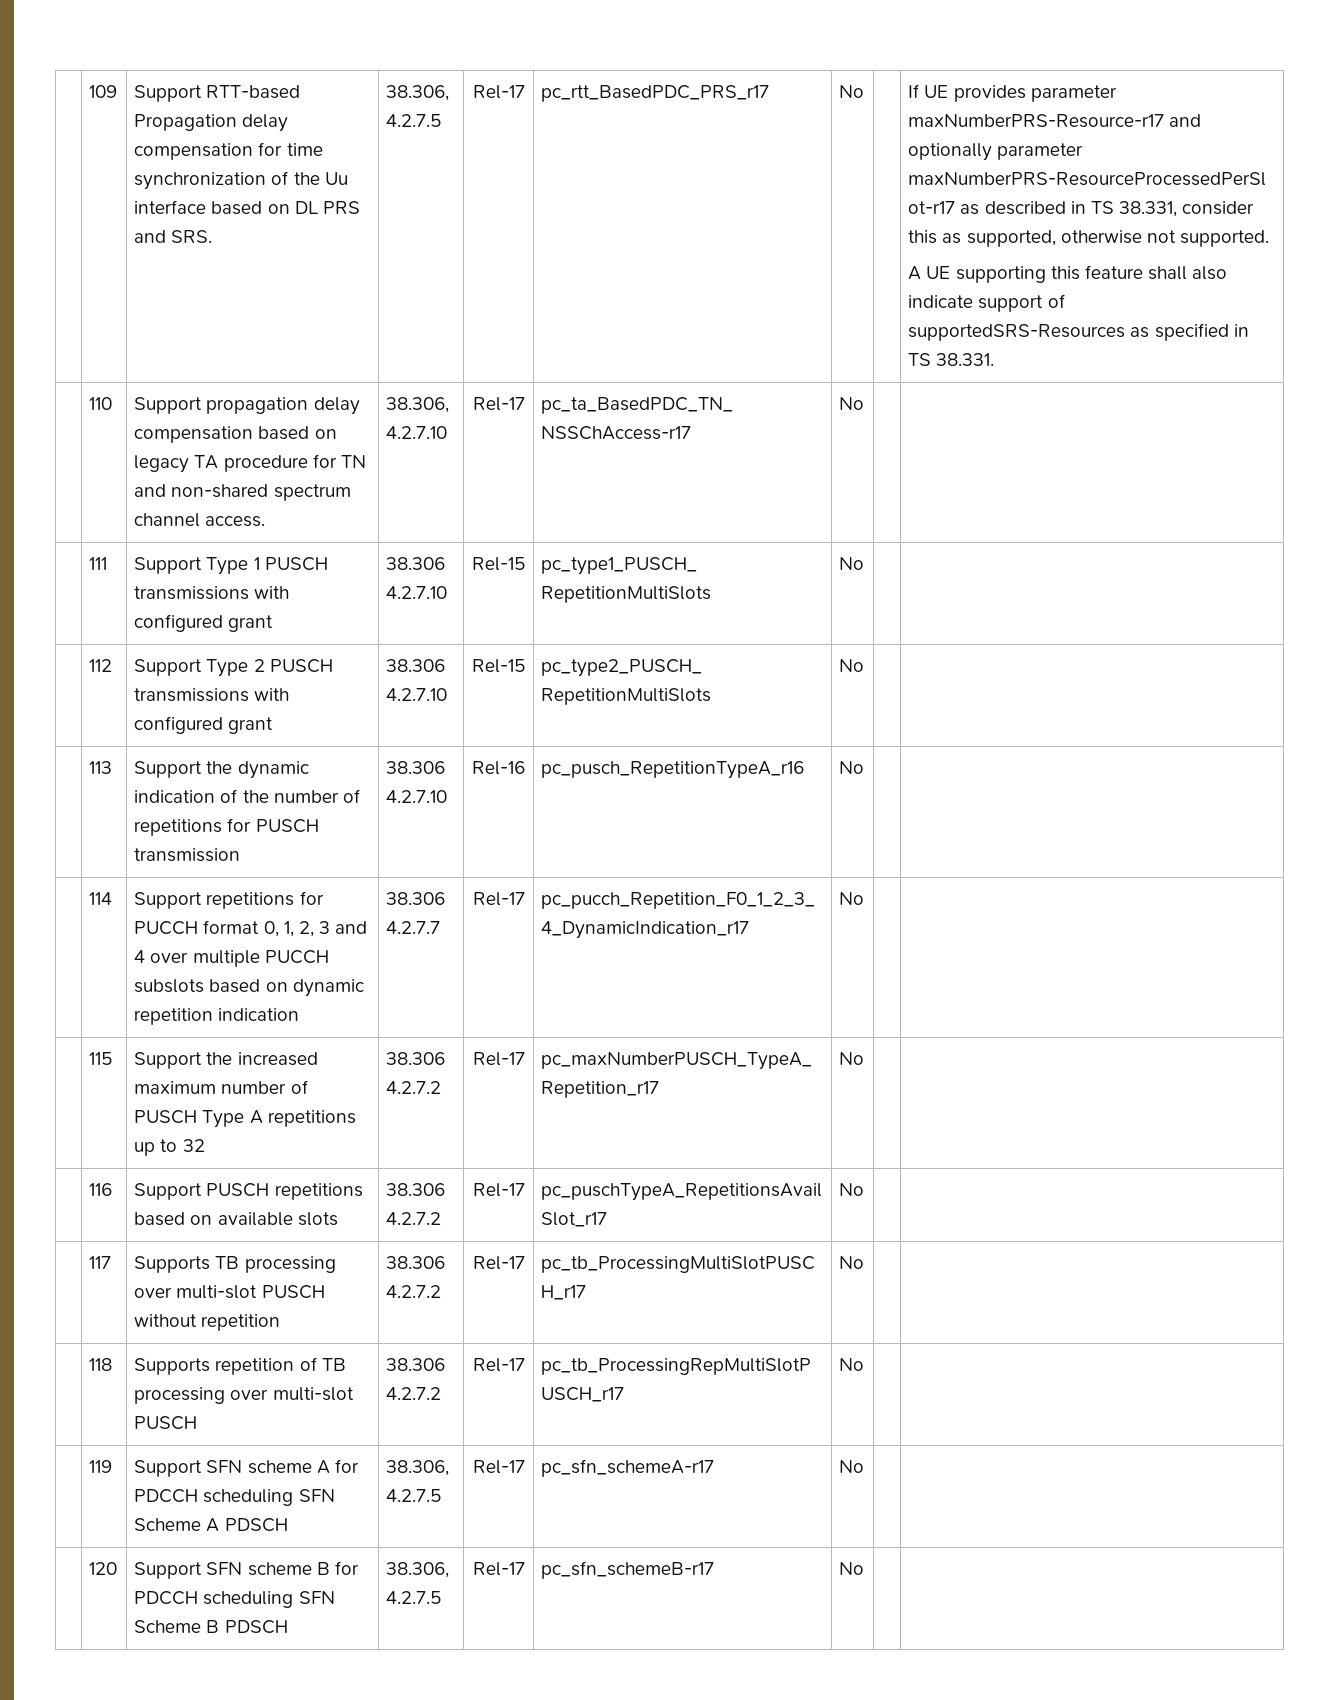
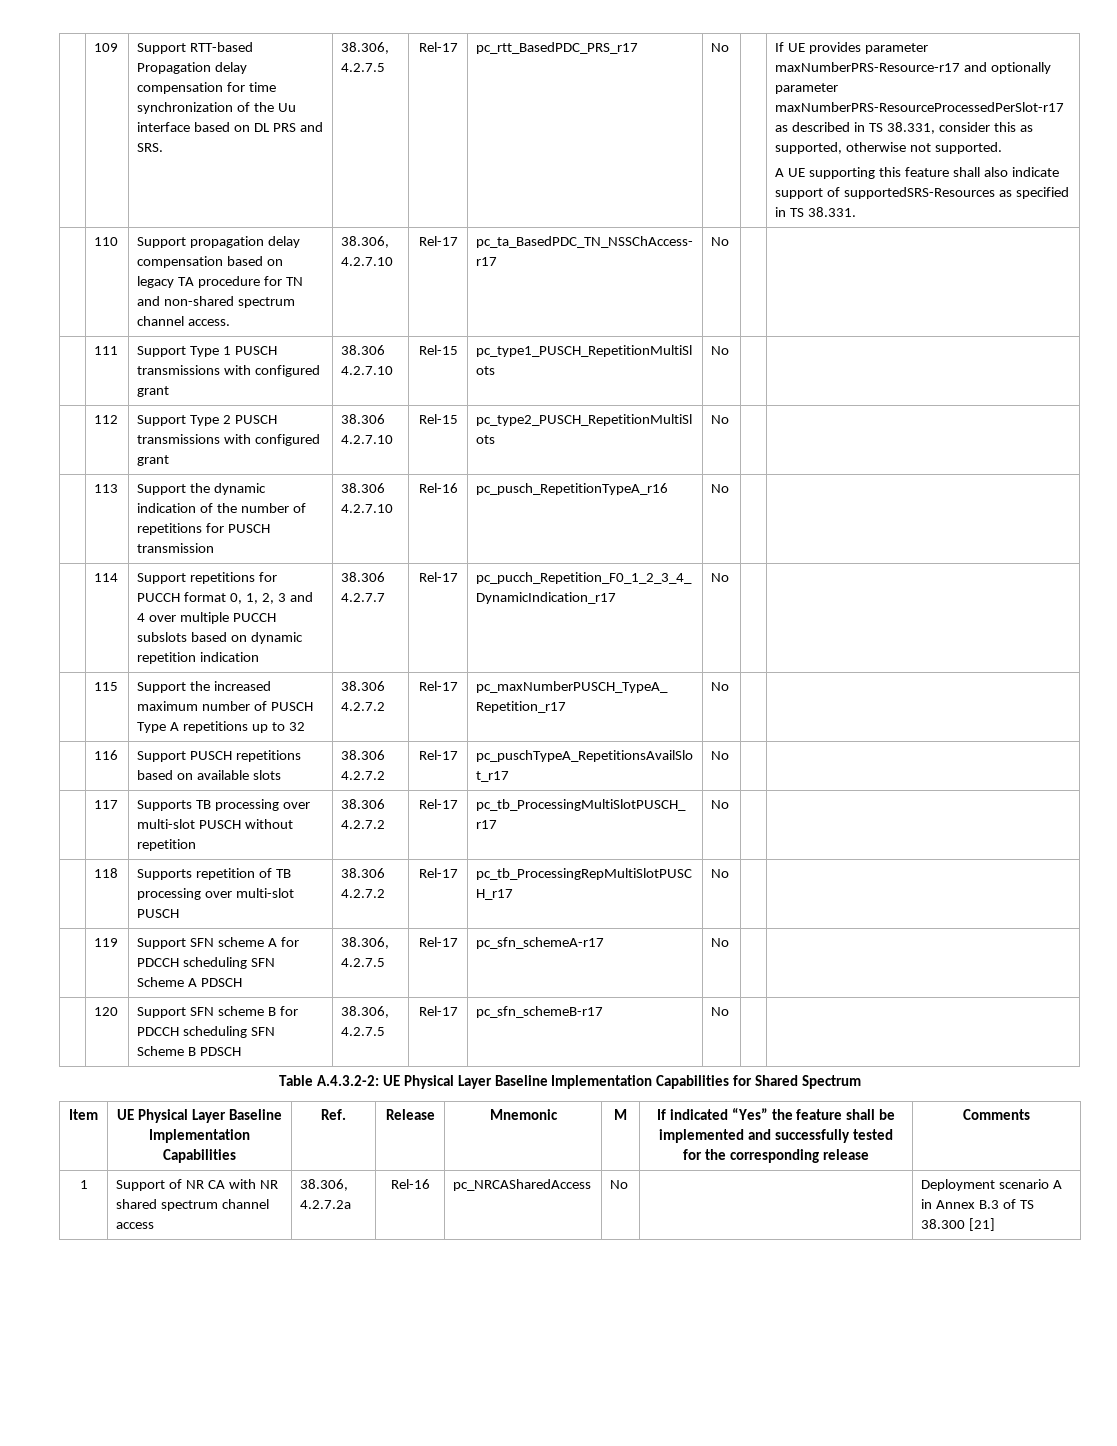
(865, 1568) none -> [278,1075,862,1089] [69,1109,98,1120] [117,1109,282,1123] [149,1129,250,1143] [163,1149,236,1163] [321,1109,346,1120] [385,1109,435,1120] [489,1109,558,1120] [614,1109,627,1120] [656,1108,896,1120] [659,1129,893,1143] [683,1149,869,1163] [963,1109,1030,1120] [79,1180,88,1189] [116,1179,279,1191] [116,1199,270,1211] [116,1222,155,1229] [300,1179,349,1191] [300,1200,352,1209] [390,1179,430,1189] [453,1179,592,1191] [610,1180,629,1189] [921,1179,1063,1191] [921,1199,1035,1209] [921,1218,996,1231] // Table A.4.3.2-2: UE Physical Layer Baseline Implementation Capabilities for Shared Spectrum // Item | UE Physical Layer Baseline Implementation Capabilities | Ref. | Release | Mnemonic | M | If indicated “Yes” the feature shall be implemented and successfully tested for the corresponding release | Comments // 1 | Support of NR CA with NR shared spectrum channel access | 38.306, 4.2.7.2a | Rel-16 | pc_NRCASharedAccess | No | | Deployment scenario A in Annex B.3 of TS 38.300 [21]

